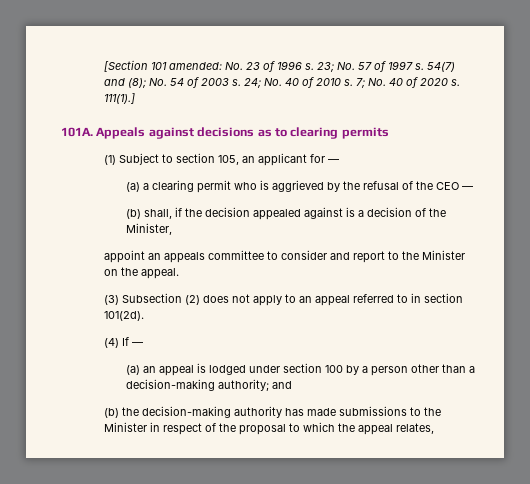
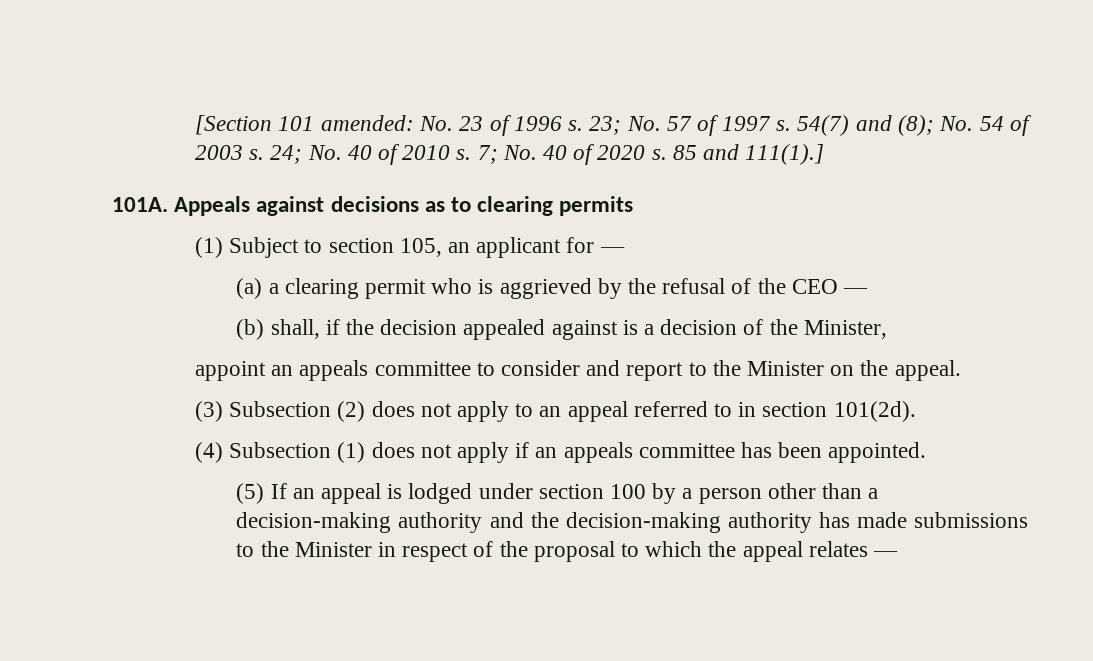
(461, 82) none -> [672,144,740,160] 85 and
[122,337,144,346] [126,365,141,375] If — // (a) -> [229,442,927,463] [236,483,287,504] Subsection (1) does not apply if an appeals committee has been appointed. // (5) If
[218,379,293,391] [104,408,120,418] authority; and // (b) -> [398,512,524,533] authority and
[396,423,435,434] relates, -> [808,541,899,557] relates —

